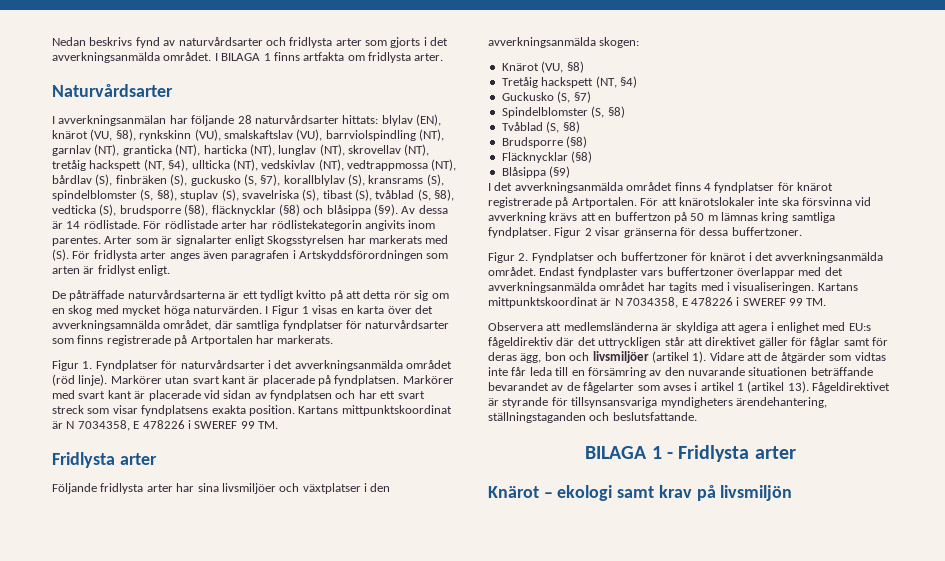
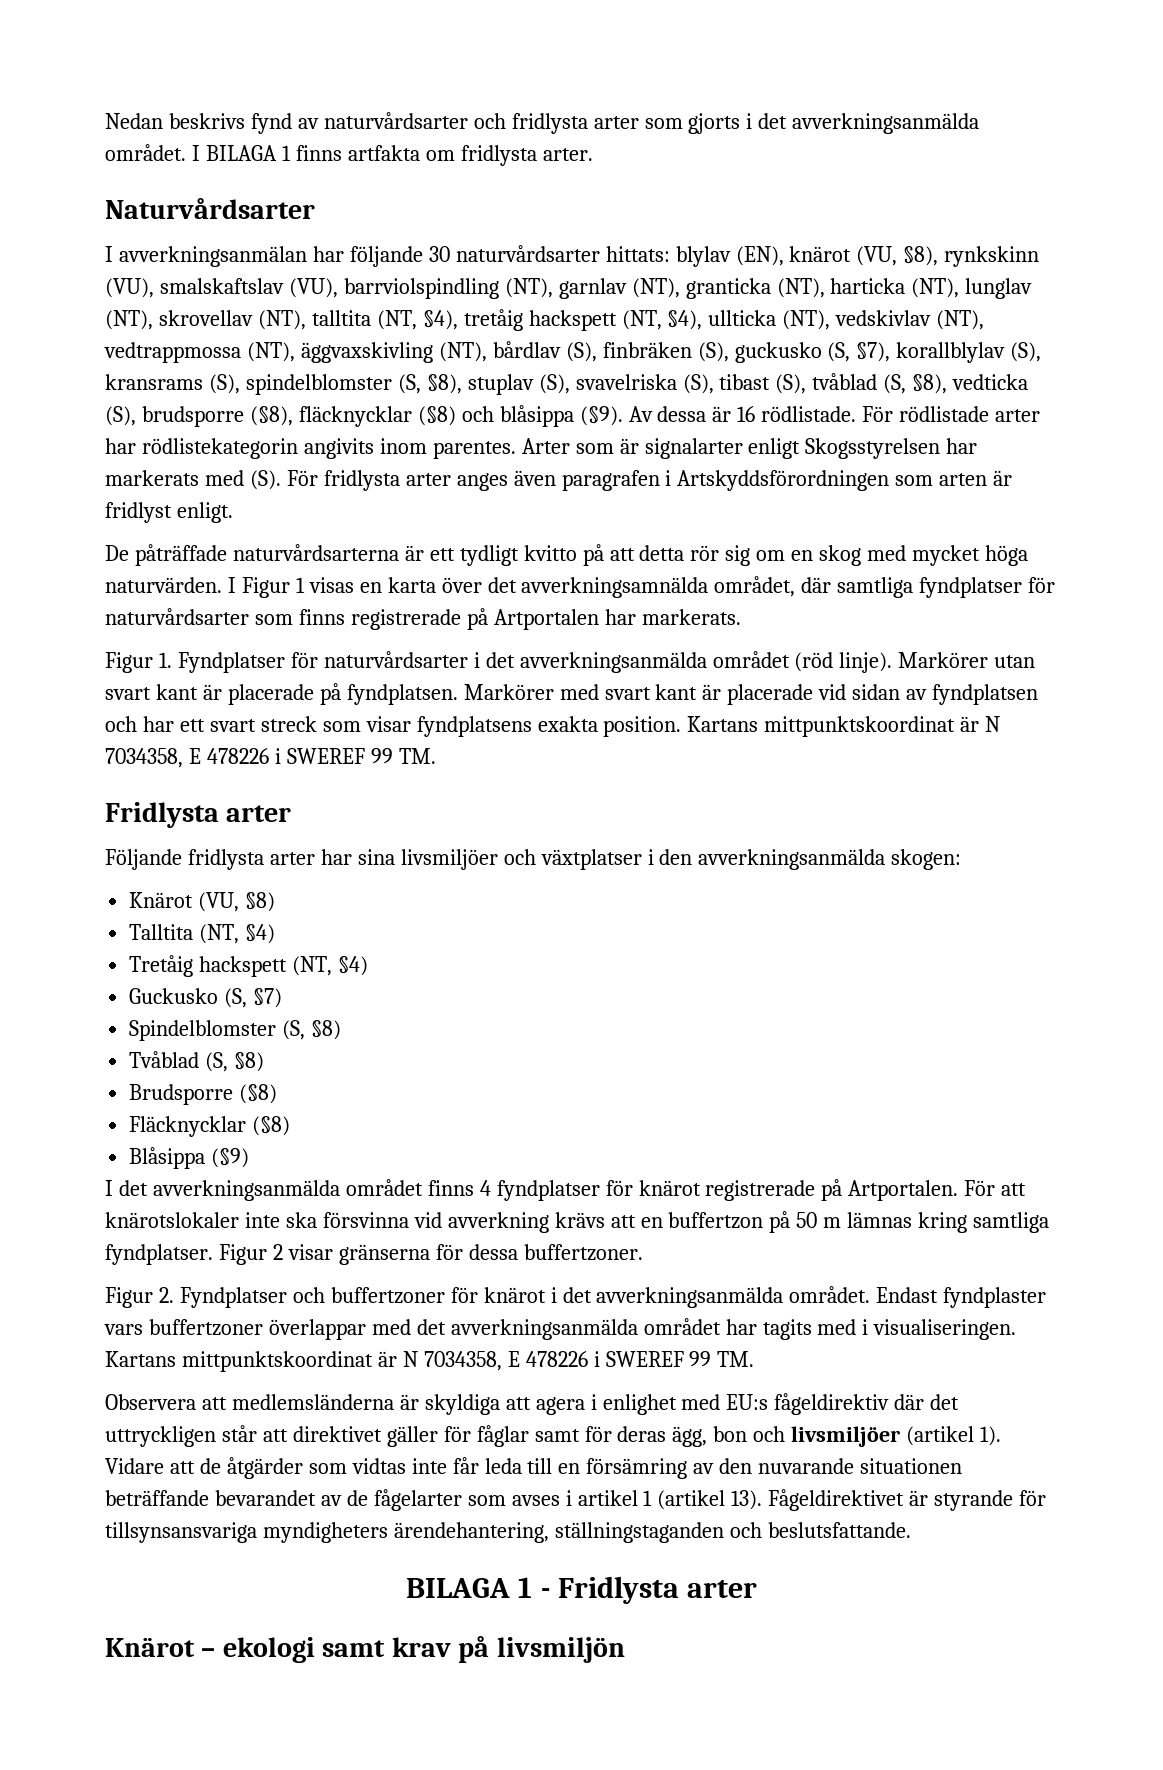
[237,115,252,124] 28 -> [428,246,450,262] 30
(430, 150) none -> [311,310,458,330] talltita (NT, §4),
(457, 165) none -> [300,342,487,363] äggvaxskivling (NT),
[66,221,81,229] 14 -> [737,406,756,422] 16
(584, 67) none -> [129,924,276,944] // Talltita (NT, §4)

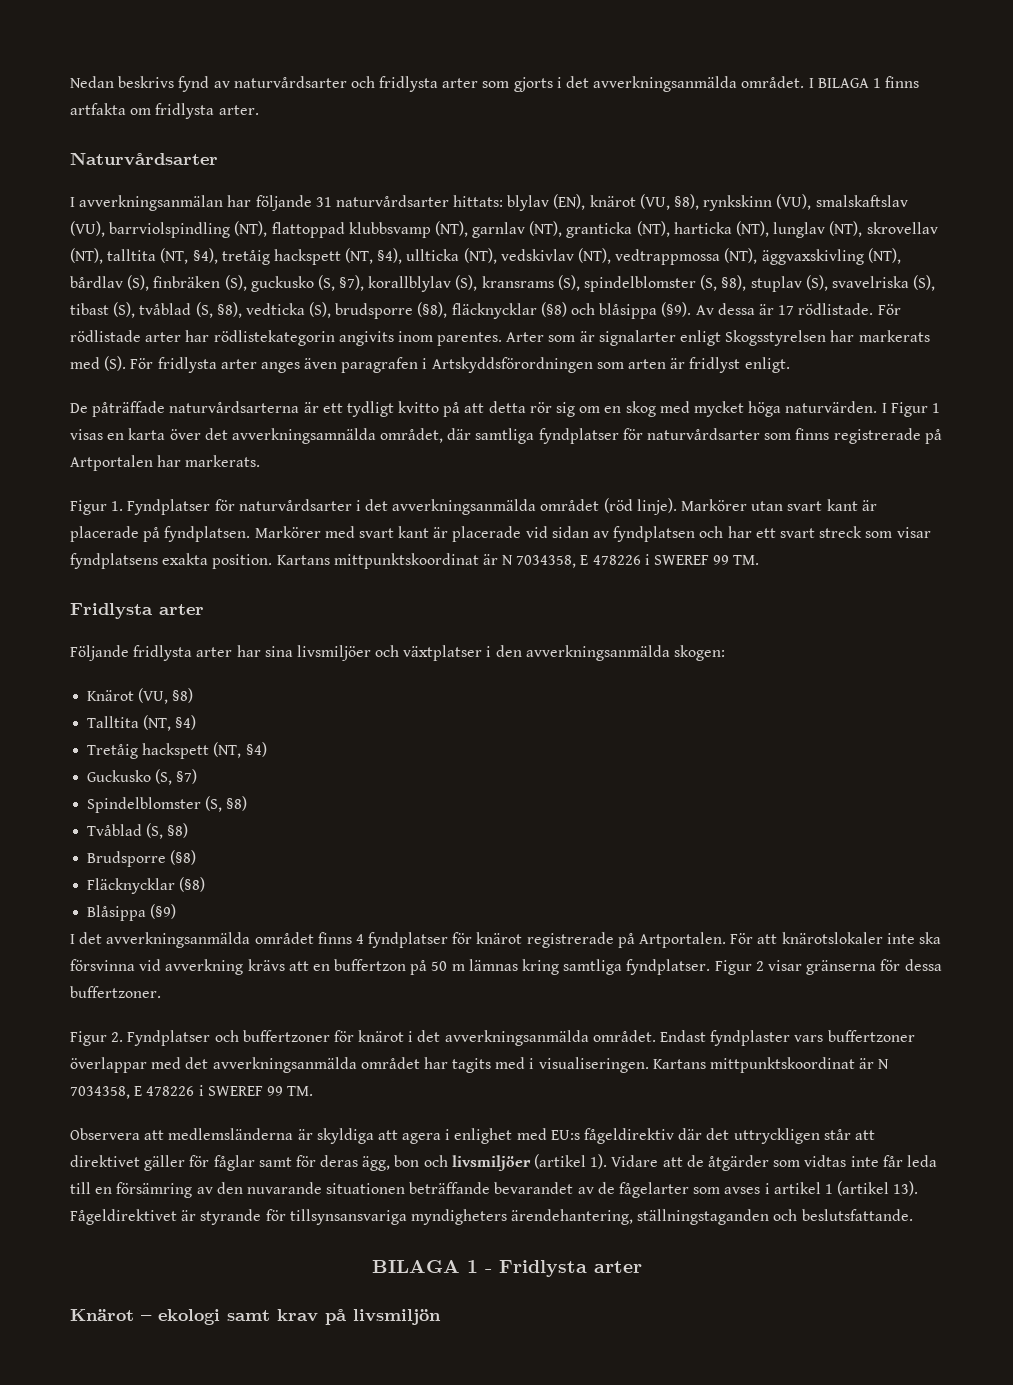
[428,246,450,262] 30 -> [315,197,332,207] 31
(553, 288) none -> [271,221,468,238] flattoppad klubbsvamp (NT),
[737,406,756,422] 16 -> [778,305,795,315] 17

